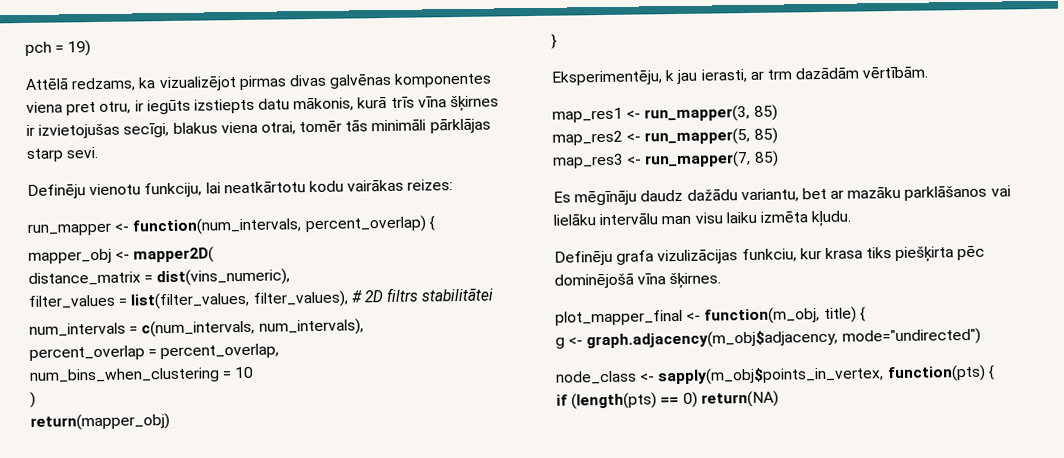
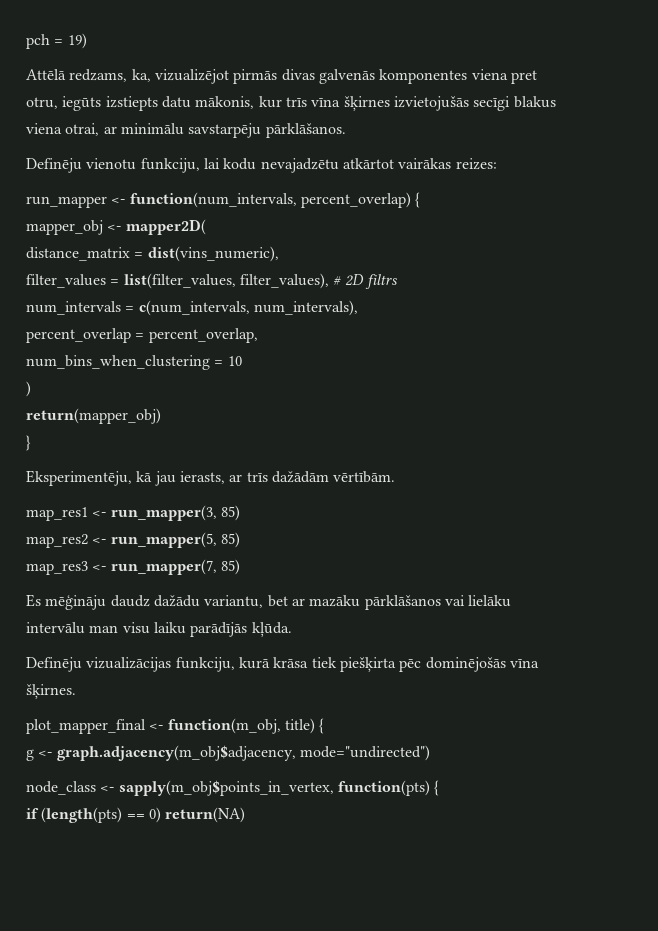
[138,73,393,92] ka vizualizējot pirmas divas galvēnas -> [131,69,375,84] ka, vizualizējot pirmās divas galvenās
[134,100,144,112] ir -> (58, 103) none
[357,96,388,109] kurā -> [258,96,282,108] kur
[26,118,491,139] [26,146,99,162] ir izvietojušas secīgi, blakus viena otrai, tomēr tās minimāli pārklājas starp sevi. -> [393,96,556,111] [26,123,346,138] izvietojušās secīgi blakus viena otrai, ar minimālu savstarpēju pārklāšanos.
[223,180,344,194] neatkārtotu kodu -> [223,158,394,173] kodu nevajadzētu atkārtot
[421,288,494,302] stabilitātei -> (398, 281) none
[665,67,860,84] k jau ierasti, ar trm dazādām -> [136,471,329,486] kā jau ierasts, ar trīs dažādām
[574,190,638,206] mēgīnāju -> [45,595,107,610] mēģināju
[904,185,988,201] parklāšanos -> [364,595,441,610] pārklāšanos
[759,210,852,227] [554,247,893,266] izmēta kļudu. // Definēju grafa vizulizācijas funkciu, kur krasa tiks -> [190,622,292,637] [26,657,337,672] parādījās kļūda. // Definēju vizualizācijas funkciju, kurā krāsa tiek
[554,273,634,289] dominējošā -> [425,657,506,672] dominējošās

